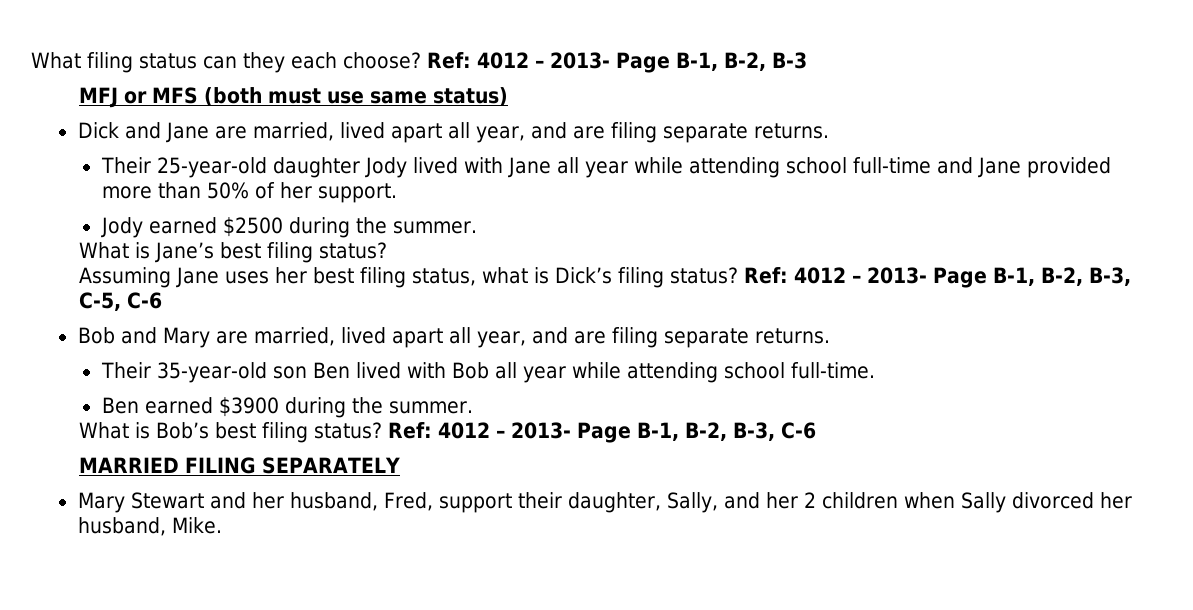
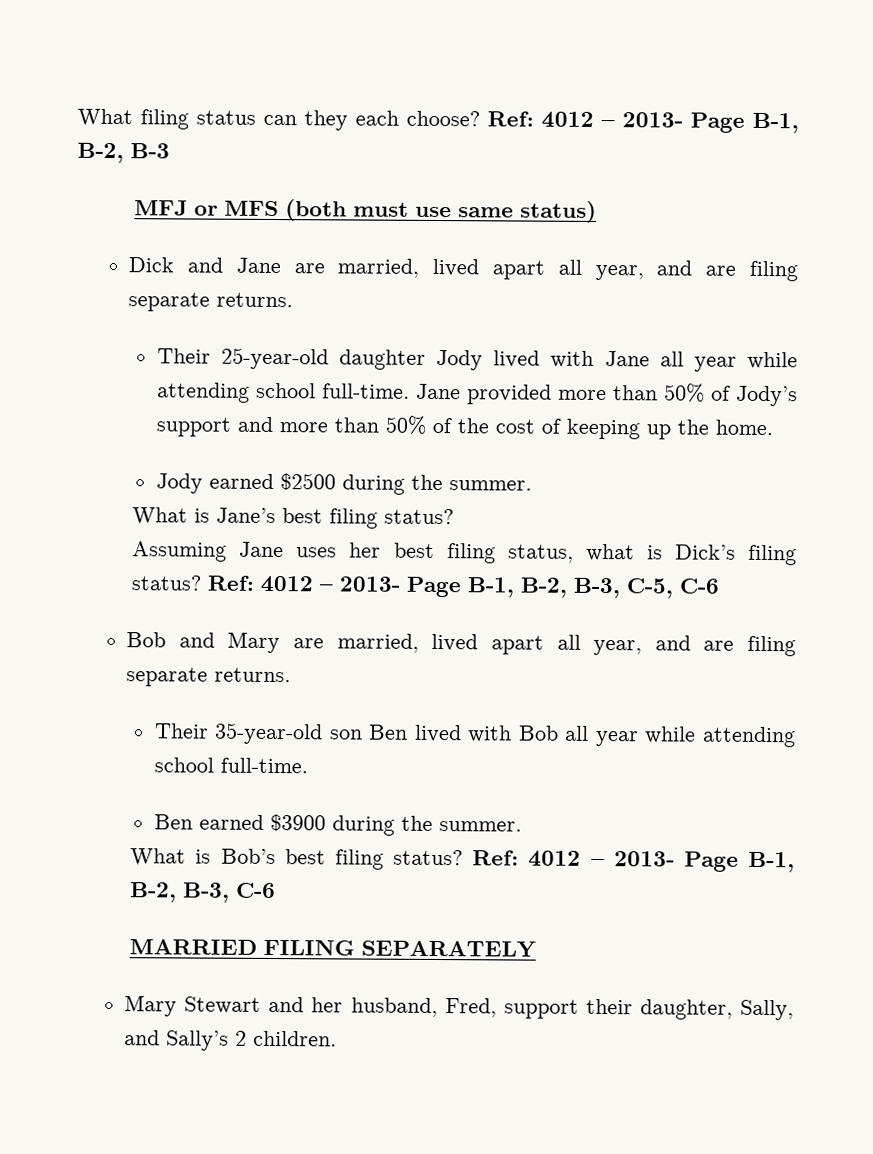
[852,157,973,174] full-time and -> [321,383,410,399] full-time.
[279,182,397,203] her support. -> [735,385,798,407] [155,415,773,440] Jody’s support and more than 50% of the cost of keeping up the home.
[765,492,1132,513] [77,517,222,536] her 2 children when Sally divorced her husband, Mike. -> [166,1030,338,1051] Sally’s 2 children.

